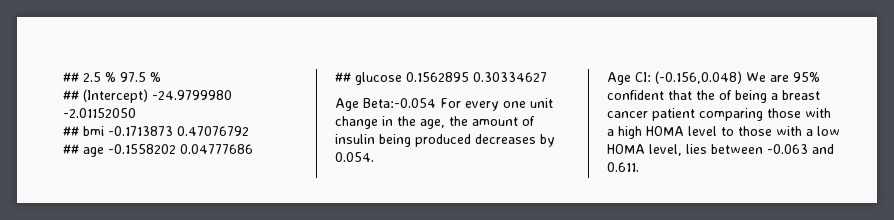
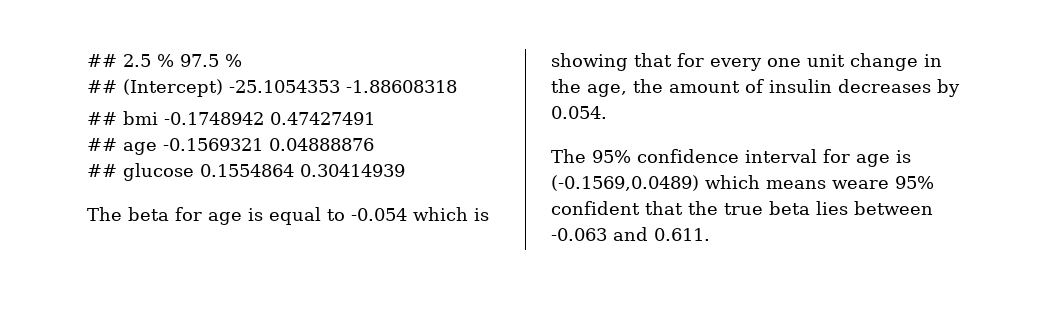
[152,90,232,100] [63,108,136,118] -24.9799980 -2.01152050 -> [229,80,457,93] -25.1054353 -1.88608318
[108,126,249,136] -0.1713873 0.47076792 -> [164,112,375,125] -0.1748942 0.47427491
[108,144,253,154] -0.1558202 0.04777686 -> [163,138,374,151] -0.1569321 0.04888876
[406,72,547,82] [335,98,461,111] 0.1562895 0.30334627 // Age Beta:-0.054 For -> [200,164,405,177] [87,207,489,225] [551,53,704,71] 0.1554864 0.30414939 // The beta for age is equal to -0.054 which is showing that for
[379,134,471,147] being produced -> (832, 86) none
[607,71,820,85] [607,90,820,103] [607,108,831,121] [607,126,840,139] [607,144,682,156] Age CI: (-0.156,0.048) We are 95% confident that the of being a breast cancer patient comparing those with a high HOMA level to those with a low HOMA level, -> [551,149,911,167] [551,175,934,191] [551,201,810,215] The 95% confidence interval for age is (-0.1569,0.0489) which means weare 95% confident that the true beta

